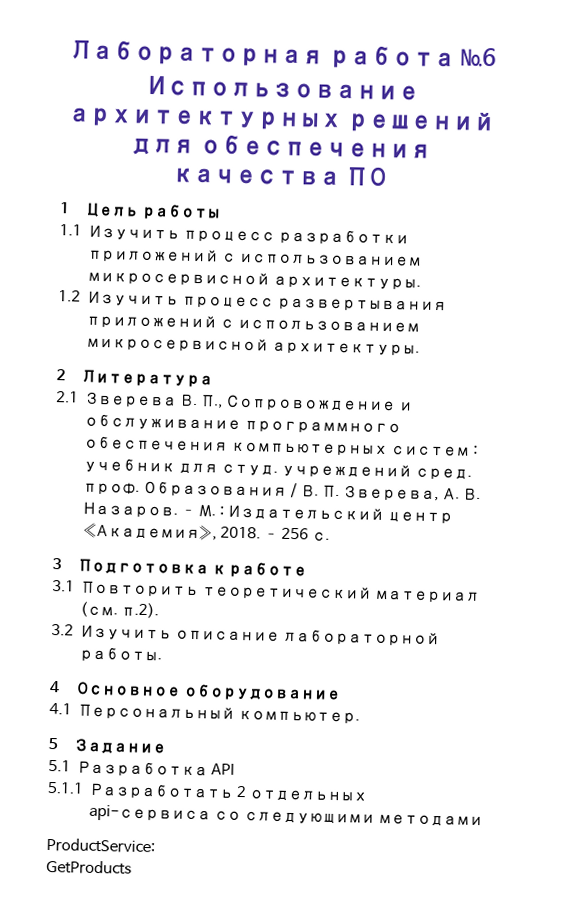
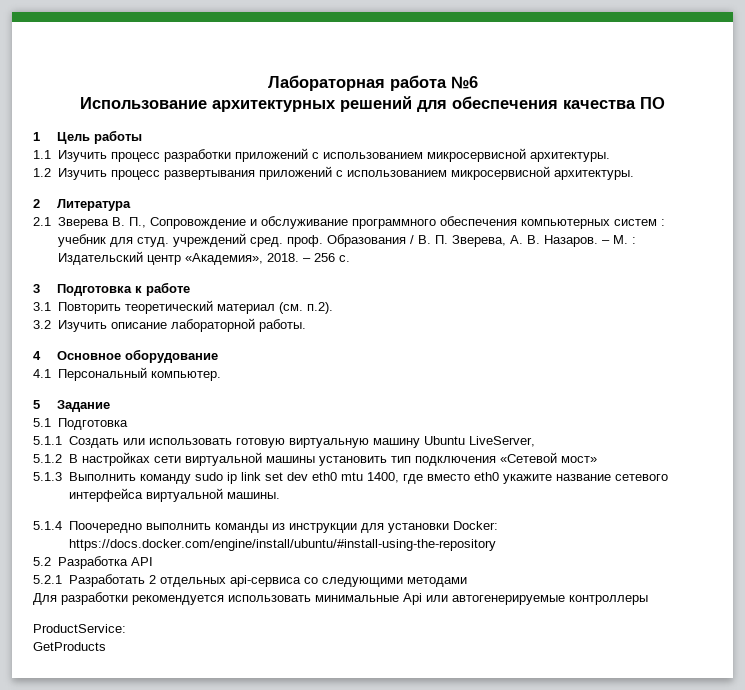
(71, 765) none -> [57,418,128,430] [33,436,535,448] [33,452,597,466] [33,472,668,484] [68,488,280,502] [33,521,498,533] [68,539,496,551] [33,557,51,566] Подготовка // 5.1.1 Создать или использовать готовую виртуальную машину Ubuntu LiveServer, // 5.1.2 В настройках сети виртуальной машины установить тип подключения «Сетевой мост» // 5.1.3 Выполнить команду sudo ip link set dev eth0 mtu 1400, где вместо eth0 укажите название сетевого интерфейса виртуальной машины. // 5.1.4 Поочередно выполнить команды из инструкции для установки Docker: https://docs.docker.com/engine/install/ubuntu/#install-using-the-repository // 5.2
[47,781,84,794] 5.1.1 -> [33,575,62,584] 5.2.1
(483, 820) none -> [33,592,648,605] // Для разработки рекомендуется использовать минимальные Api или автогенерируемые контроллеры

